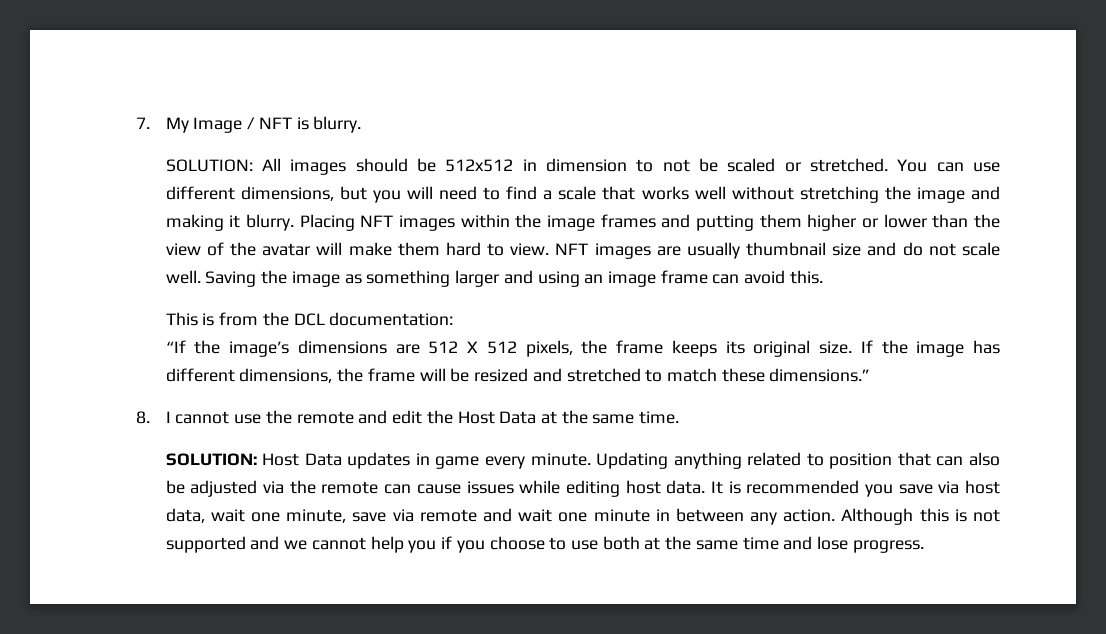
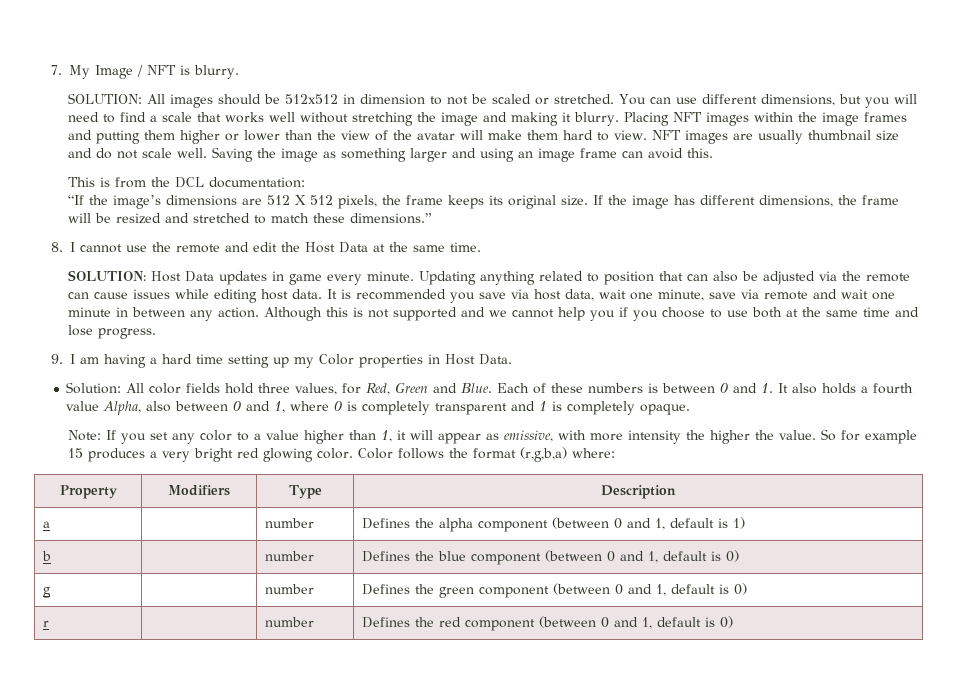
(924, 546) none -> [51,354,513,368] [66,382,914,395] [66,401,691,415] [68,429,918,444] [68,447,616,462] [59,485,117,499] [168,485,230,496] [288,485,322,499] [600,485,676,499] [43,521,51,528] [265,518,315,528] [362,517,746,532] [42,551,52,561] [265,551,315,561] [362,550,740,565] [43,587,52,598] [265,584,315,594] [362,583,748,598] [43,620,50,627] [265,617,315,627] [362,616,734,631] // 9. I am having a hard time setting up my Color properties in Host Data. // Solution: All color fields hold three values, for Red, Green and Blue. Each of these numbers is between 0 and 1. It also holds a fourth value Alpha, also between 0 and 1, where 0 is completely transparent and 1 is completely opaque. // Note: If you set any color to a value higher than 1, it will appear as emissive, with more intensity the higher the value. So for example 15 produces a very bright red glowing color. Color follows the format (r,g,b,a) where: // Property | Modifiers | Type | Description // a | | number | Defines the alpha component (between 0 and 1, default is 1) // b | | number | Defines the blue component (between 0 and 1, default is 0) // g | | number | Defines the green component (between 0 and 1, default is 0) // r | | number | Defines the red component (between 0 and 1, default is 0)

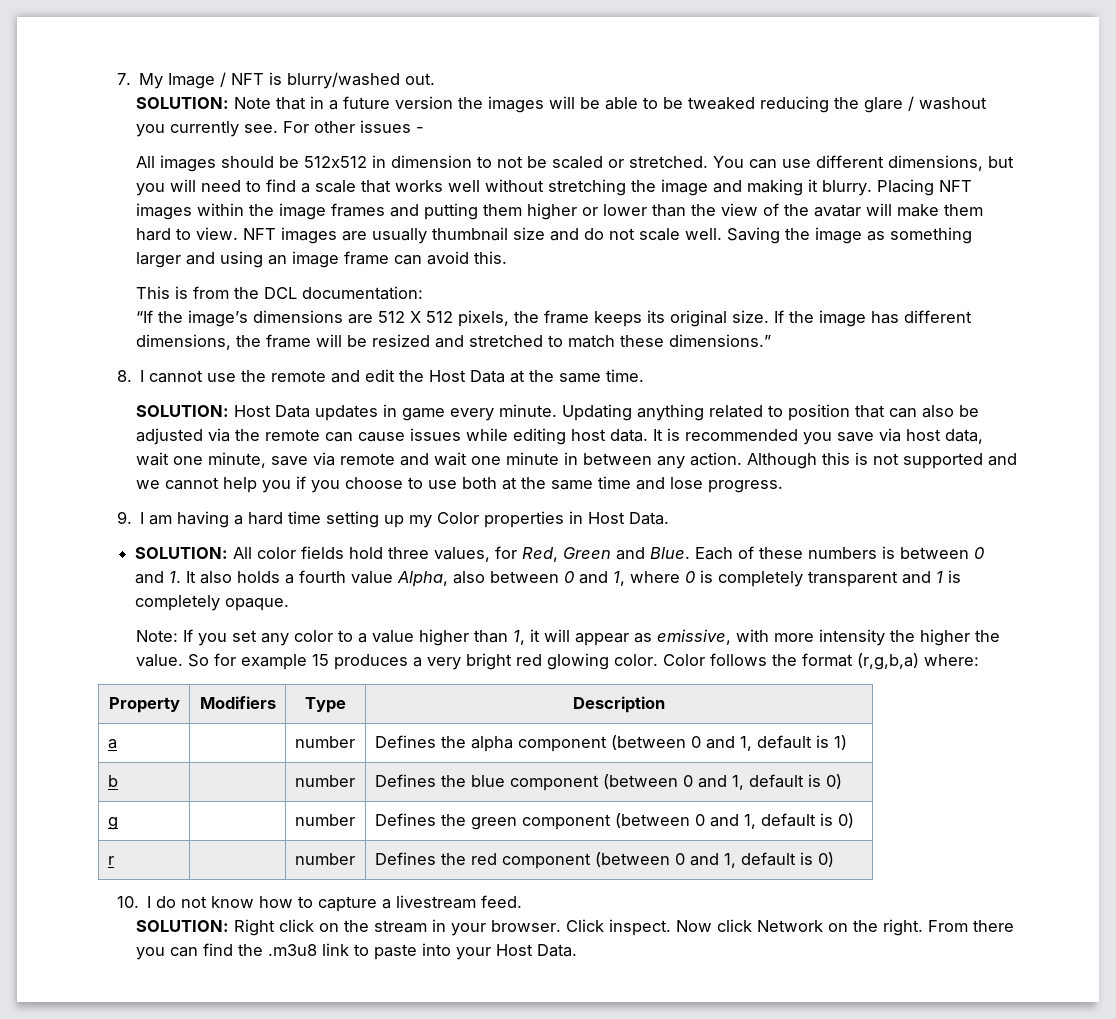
[194,65,240,79] [68,93,143,104] blurry. // SOLUTION: -> [287,72,436,89] [135,96,987,113] [135,120,424,137] blurry/washed out. // SOLUTION: Note that in a future version the images will be able to be tweaked reducing the glare / washout you currently see. For other issues - //
[66,382,122,394] Solution: -> [135,547,229,559] SOLUTION:
(734, 622) none -> [116,895,523,912] [135,919,1014,936] [135,943,577,960] // 10. I do not know how to capture a livestream feed. // SOLUTION: Right click on the stream in your browser. Click inspect. Now click Network on the right. From there you can find the .m3u8 link to paste into your Host Data.

